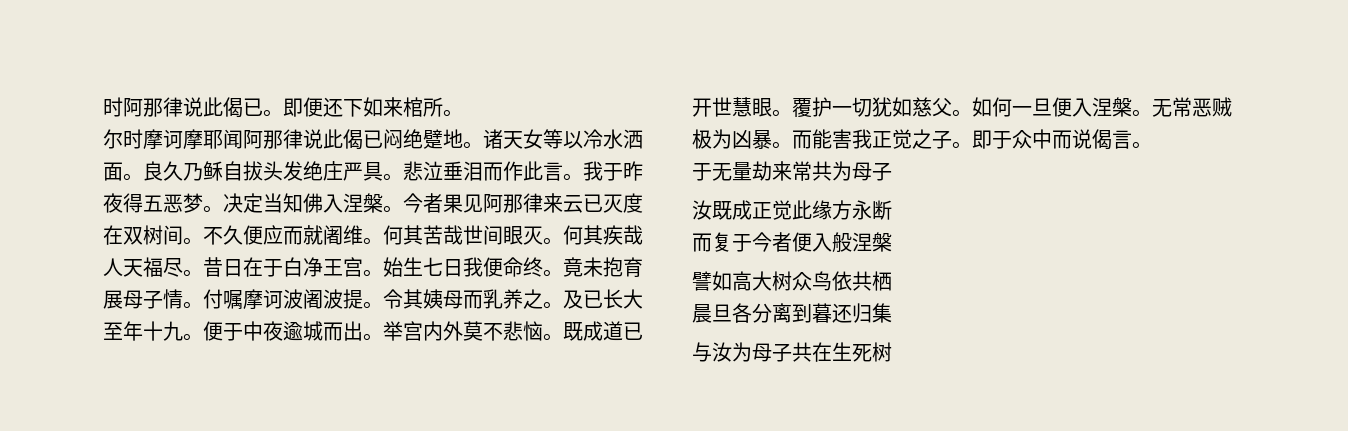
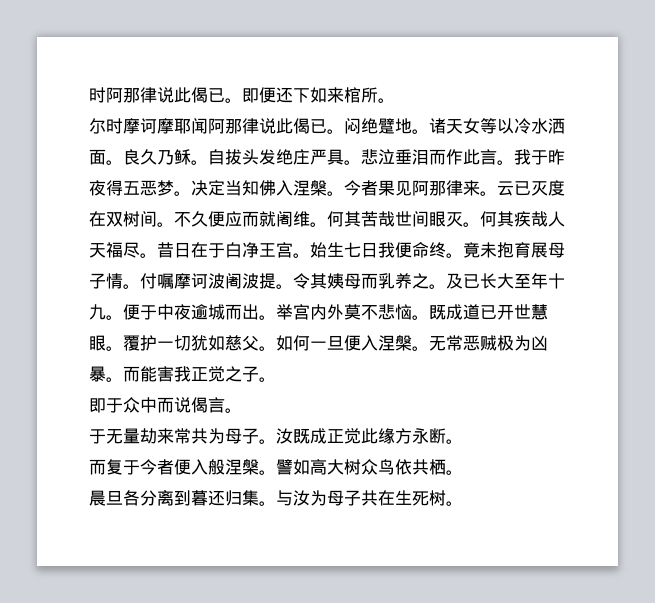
(383, 139) none -> [327,129,344,134] 。
(223, 171) none -> [191,160,208,165] 。
(563, 203) none -> [480,191,497,196] 。
(972, 145) none -> (276, 379) //
(892, 171) // -> [259,439,276,444] 。
(892, 210) none -> [446,439,463,444] 。
(892, 242) // -> [259,470,276,475] 。
(892, 281) none -> [446,470,463,475] 。
(892, 313) // -> [259,501,276,506] 。
(892, 352) none -> [446,501,463,506] 。

